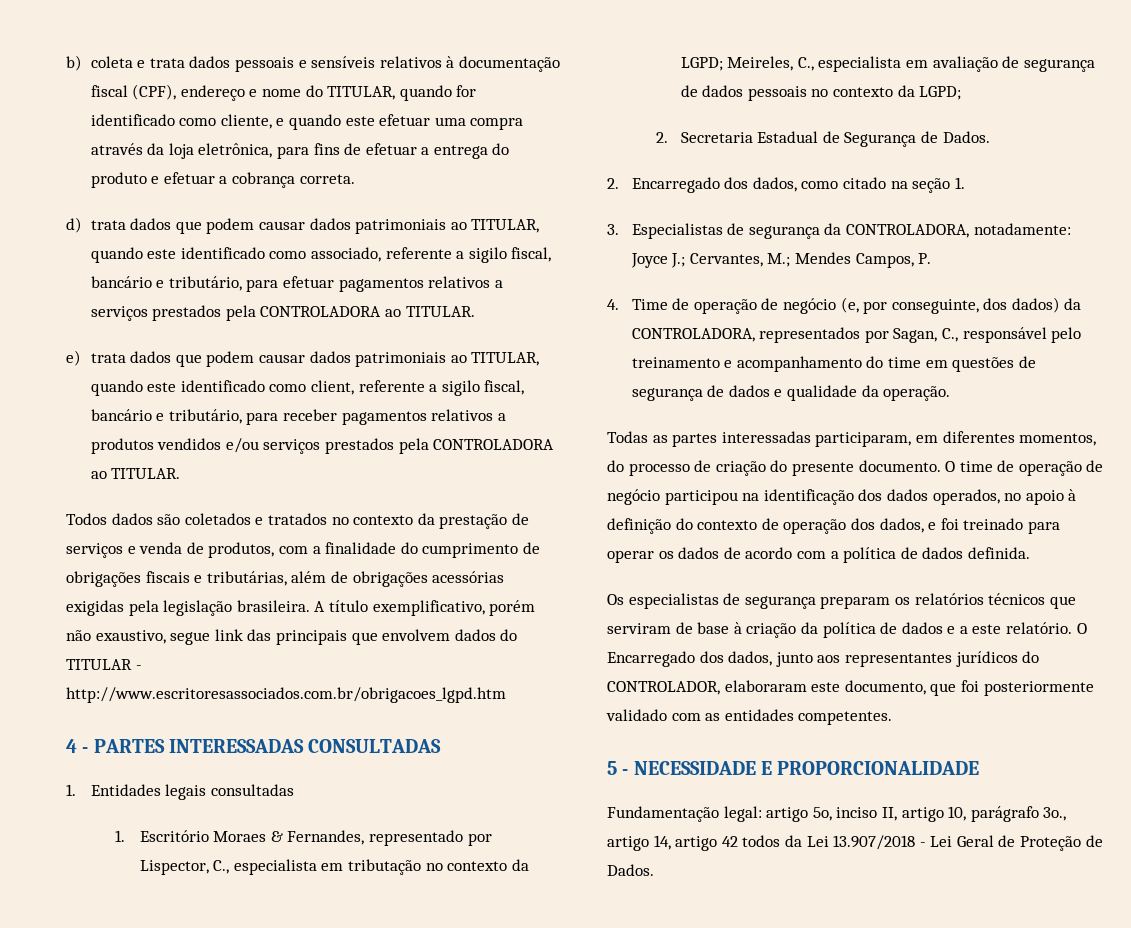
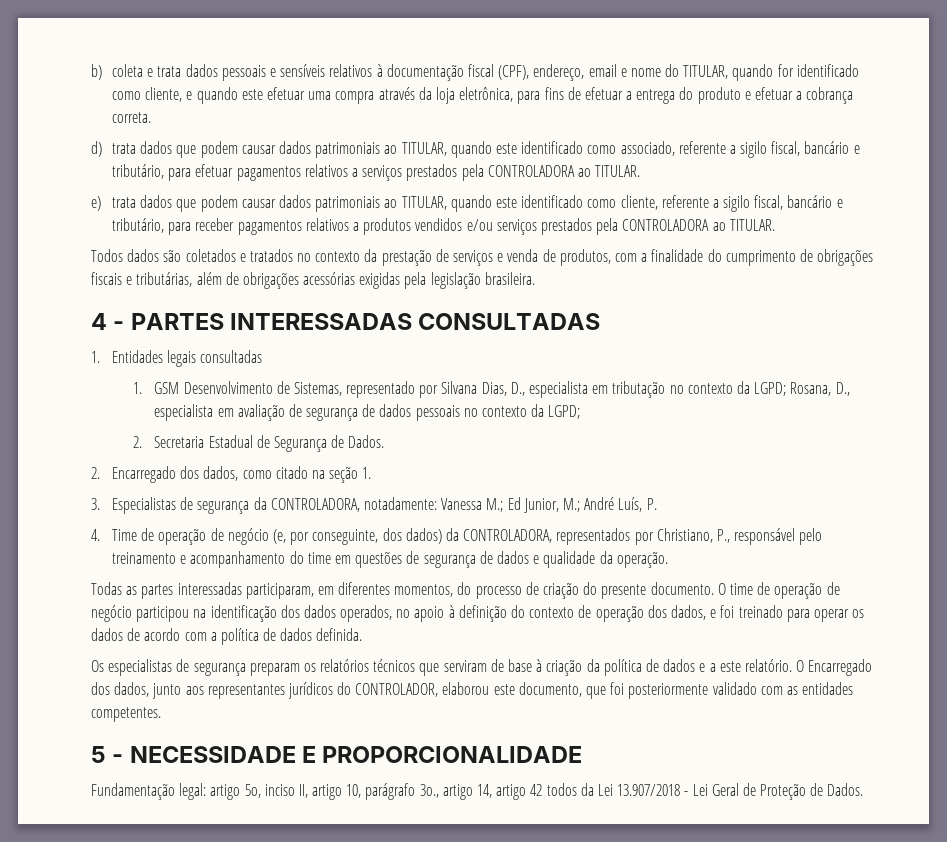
[180,85,245,101] endereço -> [533,64,617,81] endereço, email
[310,380,354,395] client, -> [620,195,658,210] cliente,
[314,600,536,616] [66,629,518,645] [66,659,142,670] [66,687,506,703] A título exemplificativo, porém não exaustivo, segue link das principais que envolvem dados do TITULAR - http://www.escritoresassociados.com.br/obrigacoes_lgpd.htm -> (535, 278) none
[139,830,492,846] [139,860,230,875] Escritório Moraes & Fernandes, representado por Lispector, C., -> [154,381,525,398] GSM Desenvolvimento de Sistemas, representado por Silvana Dias, D.,
[727,56,814,71] Meireles, C., -> [790,382,850,396] Rosana, D.,
[630,252,914,268] Joyce J.; Cervantes, M.; Mendes Campos, -> [441,497,643,513] Vanessa M.; Ed Junior, M.; André Luís,
[893,328,958,343] Sagan, C., -> [656,528,730,543] Christiano, P.,
[724,680,807,692] elaboraram -> [442,682,490,695] elaborou

